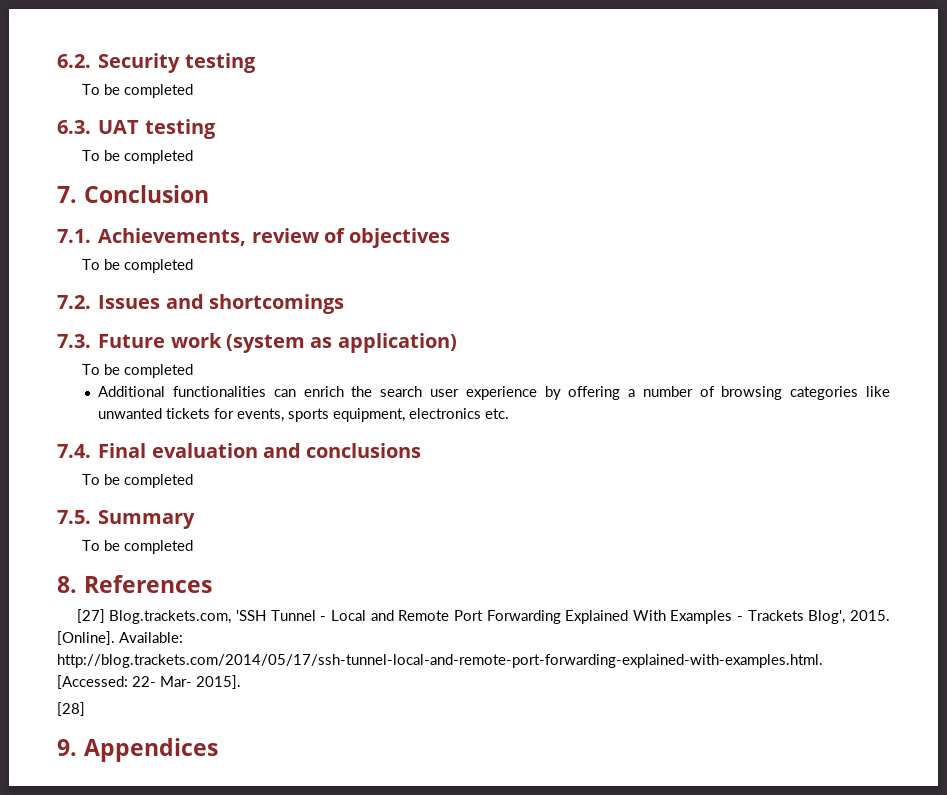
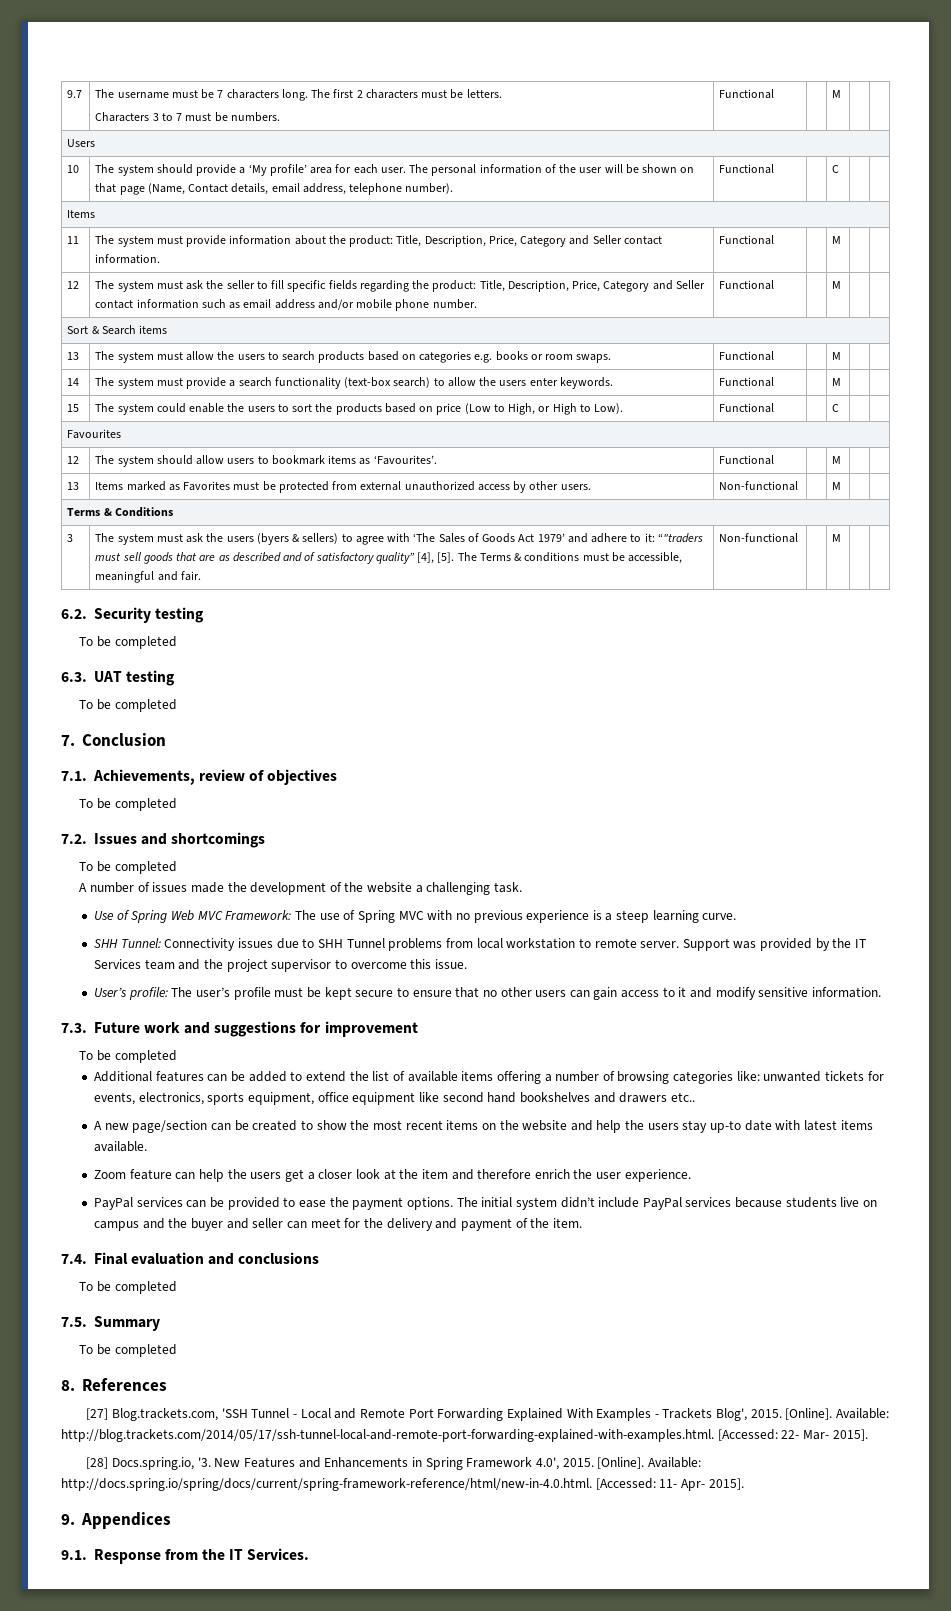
(57, 61) none -> [67,90,83,98] [95,89,502,101] [95,112,280,122] [719,89,775,99] [832,90,842,98] [67,139,96,147] [67,165,80,173] [95,164,695,176] [95,183,454,195] [719,164,775,174] [832,165,840,173] [67,210,96,218] [67,236,80,244] [95,235,662,247] [95,254,161,264] [719,235,775,245] [832,236,842,244] [67,281,80,289] [95,280,705,292] [95,299,477,311] [719,280,775,290] [832,281,842,289] [67,325,168,335] [67,352,80,360] [95,351,612,363] [719,351,775,361] [832,352,842,360] [67,378,80,386] [95,377,613,389] [719,377,775,387] [832,378,842,386] [67,404,80,412] [95,403,624,415] [719,403,775,413] [832,404,840,412] [67,429,122,439] [67,456,80,464] [95,455,437,467] [719,455,775,465] [832,456,842,464] [67,482,80,490] [95,481,591,493] [719,481,799,491] [832,482,842,490] [67,507,173,517] [67,534,74,542] [95,533,703,545] [95,552,683,564] [95,571,201,583] [719,533,799,543] [832,534,842,542] 9.7 | The username must be 7 characters long. The first 2 characters must be letters. // Characters 3 to 7 must be numbers. | Functional | | M | | // Users // 10 | The system should provide a ‘My profile’ area for each user. The personal information of the user will be shown on that page (Name, Contact details, email address, telephone number). | Functional | | C | | // Items // 11 | The system must provide information about the product: Title, Description, Price, Category and Seller contact information. | Functional | | M | | // 12 | The system must ask the seller to fill specific fields regarding the product: Title, Description, Price, Category and Seller contact information such as email address and/or mobile phone number. | Functional | | M | | // Sort & Search items // 13 | The system must allow the users to search products based on categories e.g. books or room swaps. | Functional | | M | | // 14 | The system must provide a search functionality (text-box search) to allow the users enter keywords. | Functional | | M | | // 15 | The system could enable the users to sort the products based on price (Low to High, or High to Low). | Functional | | C | | // Favourites // 12 | The system should allow users to bookmark items as ‘Favourites’. | Functional | | M | | // 13 | Items marked as Favorites must be protected from external unauthorized access by other users. | Non-functional | | M | | // Terms & Conditions // 3 | The system must ask the users (byers & sellers) to agree with ‘The Sales of Goods Act 1979’ and adhere to it: “"traders must sell goods that are as described and of satisfactory quality” [4], [5]. The Terms & conditions must be accessible, meaningful and fair. | Non-functional | | M | | //
(345, 304) none -> [79,861,177,874] [79,882,523,895] [94,910,737,923] [94,938,867,951] [94,959,467,972] [94,987,881,1000] // To be completed // A number of issues made the development of the website a challenging task. // Use of Spring Web MVC Framework: The use of Spring MVC with no previous experience is a steep learning curve. // SHH Tunnel: Connectivity issues due to SHH Tunnel problems from local workstation to remote server. Support was provided by the IT Services team and the project supervisor to overcome this issue. // User’s profile: The user’s profile must be kept secure to ensure that no other users can gain access to it and modify sensitive information.
[226,333,457,353] (system as application) -> [184,1021,418,1037] and suggestions for improvement
[173,386,561,400] functionalities can enrich the search user experience by -> [155,1071,494,1082] features can be added to extend the list of available items
[865,386,890,397] like -> [736,1071,760,1081] like:
(285, 415) none -> [138,1092,204,1105] electronics,
[409,408,510,419] electronics etc. -> [317,1092,695,1105] [94,1120,873,1133] [94,1141,148,1152] [94,1169,691,1182] [94,1197,878,1210] [94,1218,582,1231] office equipment like second hand bookshelves and drawers etc.. // A new page/section can be created to show the most recent items on the website and help the users stay up-to date with latest items available. // Zoom feature can help the users get a closer look at the item and therefore enrich the user experience. // PayPal services can be provided to ease the payment options. The initial system didn’t include PayPal services because students live on campus and the buyer and seller can meet for the delivery and payment of the item.
[57,738,219,762] // 9. Appendices -> [112,1457,701,1470] [61,1478,744,1491] [61,1512,171,1529] [61,1548,310,1564] Docs.spring.io, '3. New Features and Enhancements in Spring Framework 4.0', 2015. [Online]. Available: http://docs.spring.io/spring/docs/current/spring-framework-reference/html/new-in-4.0.html. [Accessed: 11- Apr- 2015]. // 9. Appendices // 9.1. Response from the IT Services.

